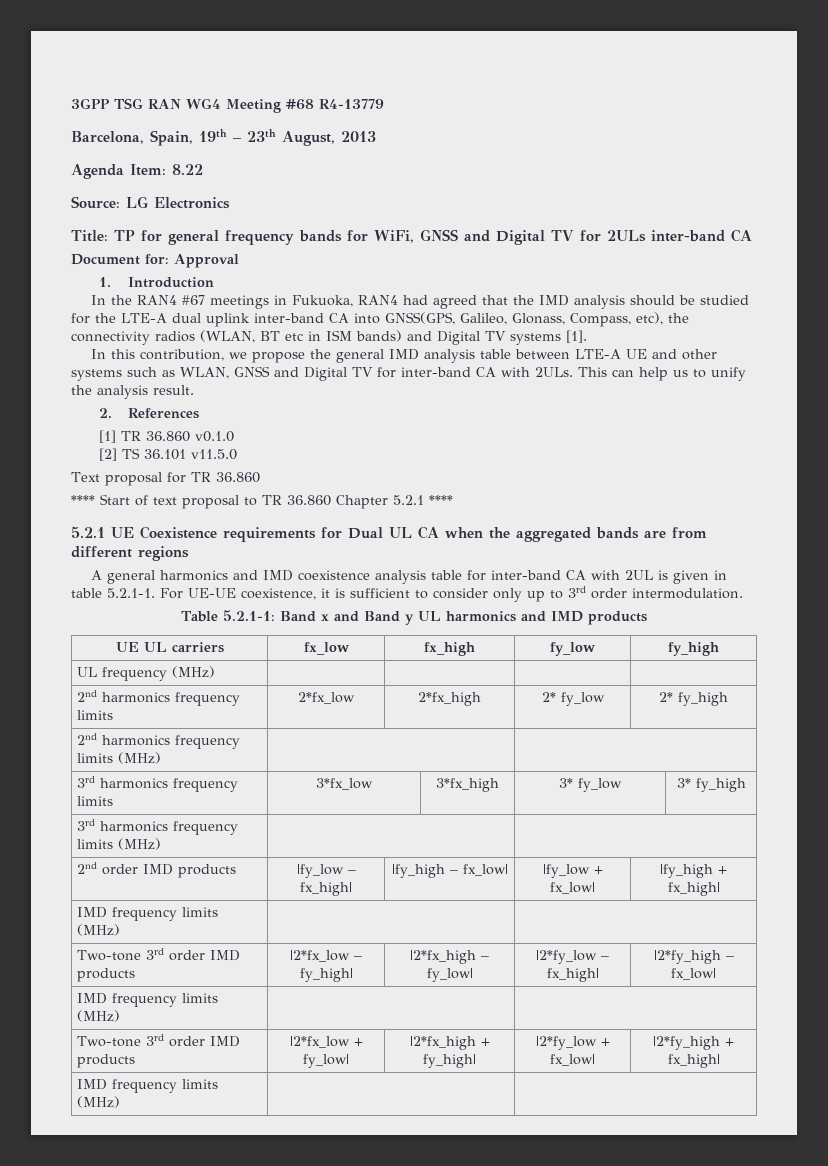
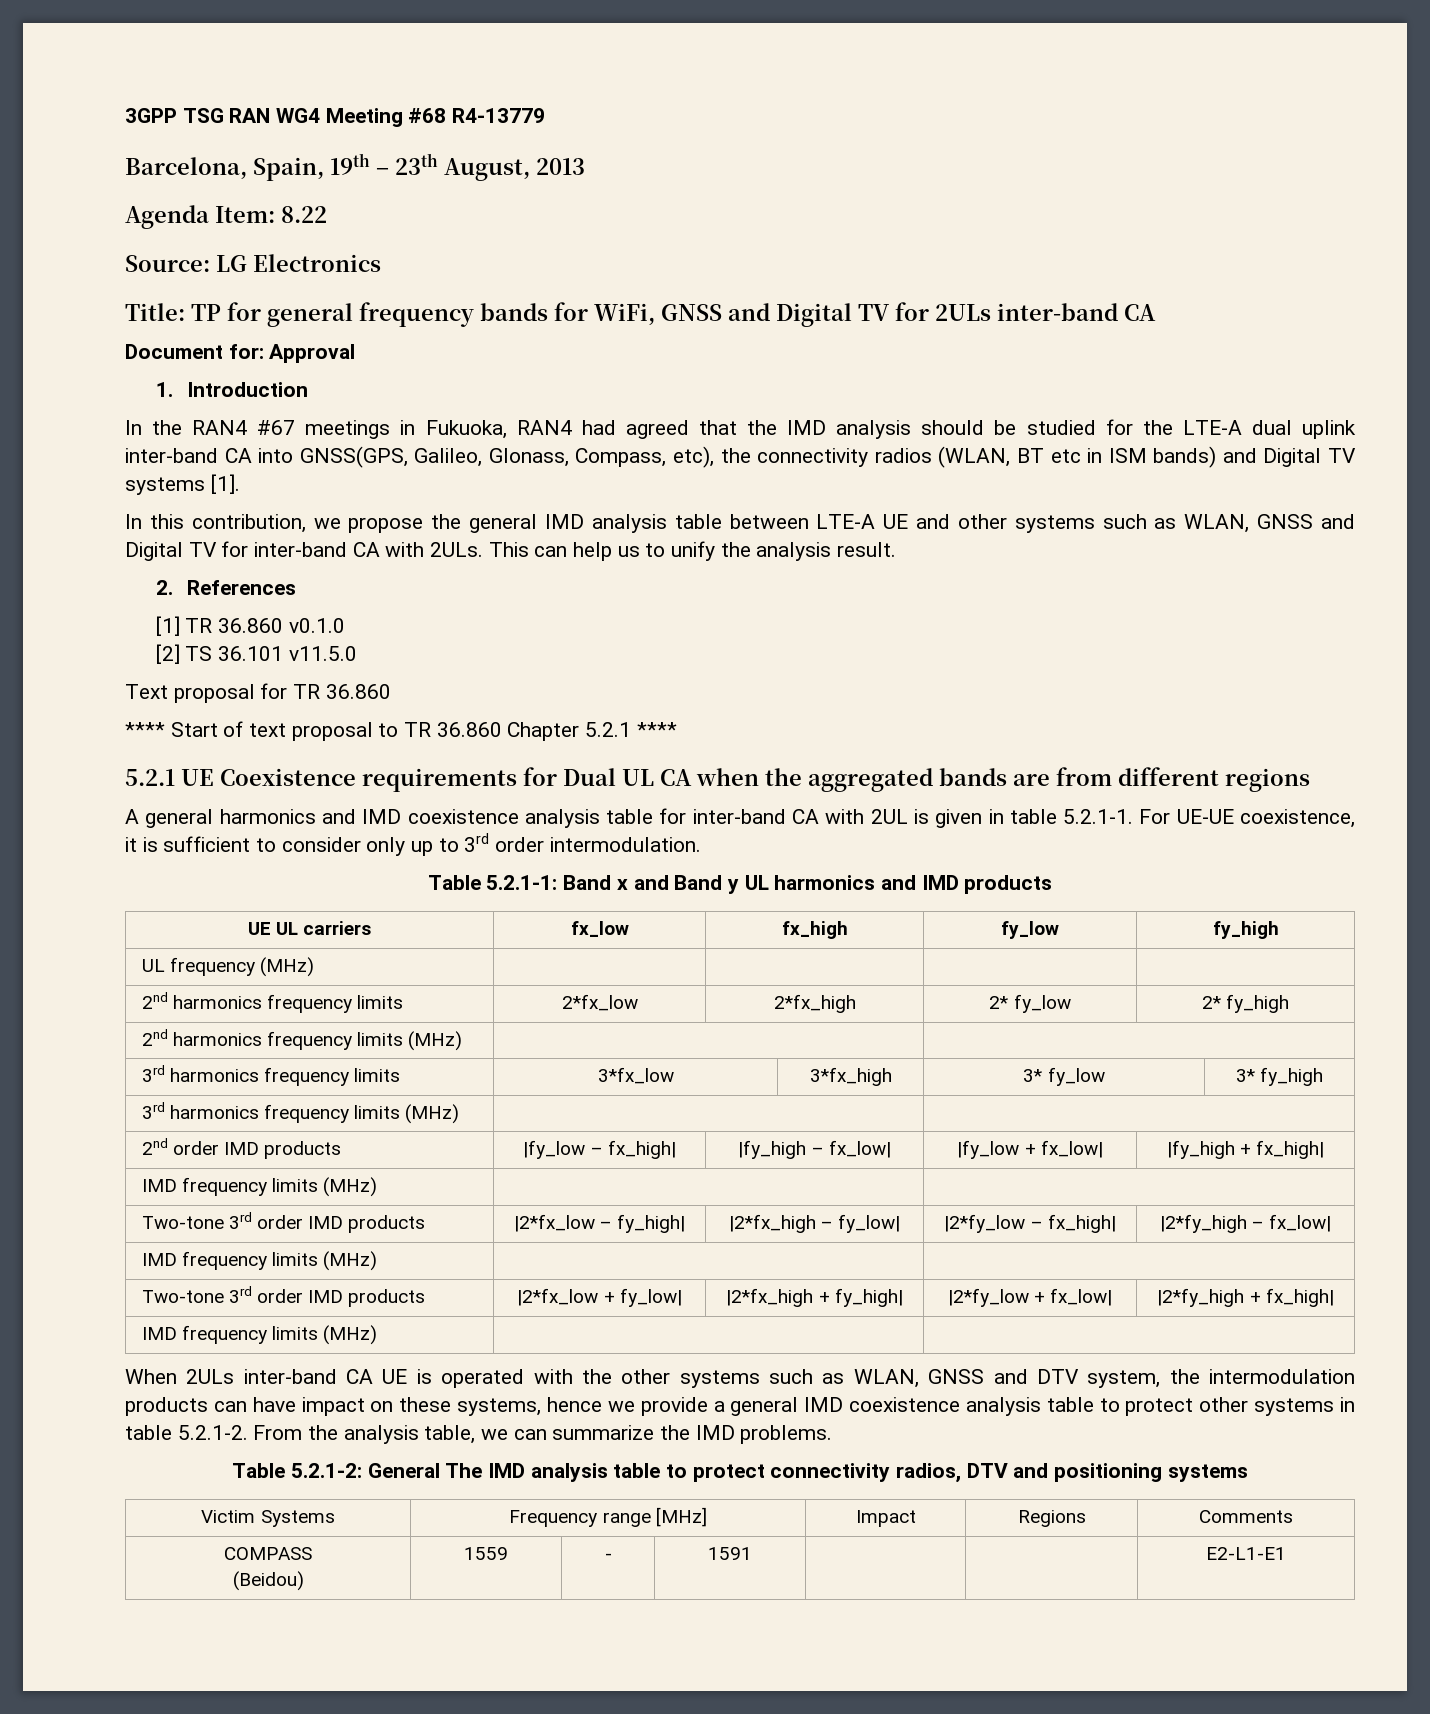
(121, 1102) none -> [125,1369,1355,1388] [125,1397,1355,1416] [125,1425,833,1444] [232,1463,1248,1483] [201,1510,335,1527] [509,1507,707,1527] [855,1510,916,1527] [1017,1510,1086,1527] [1199,1510,1293,1523] [224,1547,312,1560] [232,1571,304,1591] [464,1547,508,1560] [604,1553,612,1560] [708,1547,752,1560] [1206,1547,1286,1560] // When 2ULs inter-band CA UE is operated with the other systems such as WLAN, GNSS and DTV system, the intermodulation products can have impact on these systems, hence we provide a general IMD coexistence analysis table to protect other systems in table 5.2.1-2. From the analysis table, we can summarize the IMD problems. // Table 5.2.1-2: General The IMD analysis table to protect connectivity radios, DTV and positioning systems // Victim Systems | Frequency range [MHz] | Impact | Regions | Comments // COMPASS // (Beidou) | 1559 | - | 1591 | | | E2-L1-E1

